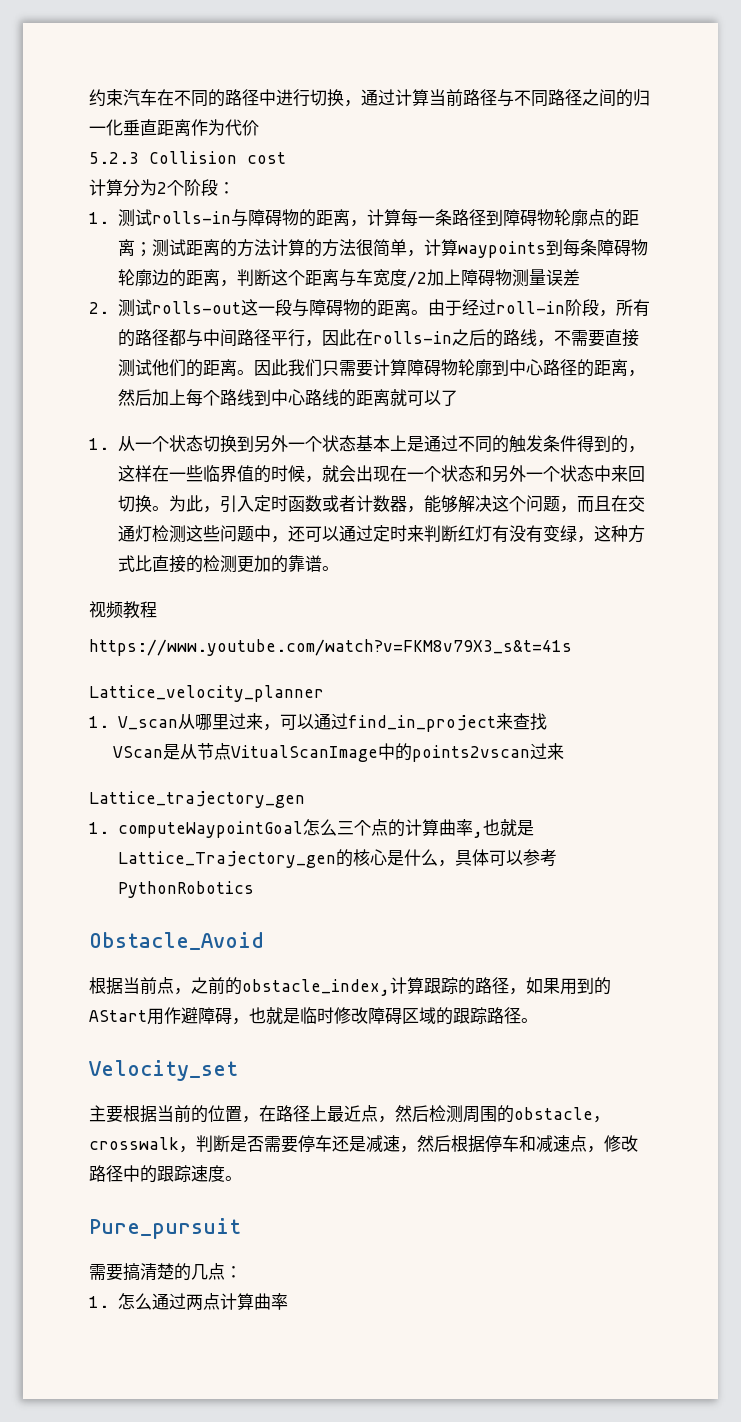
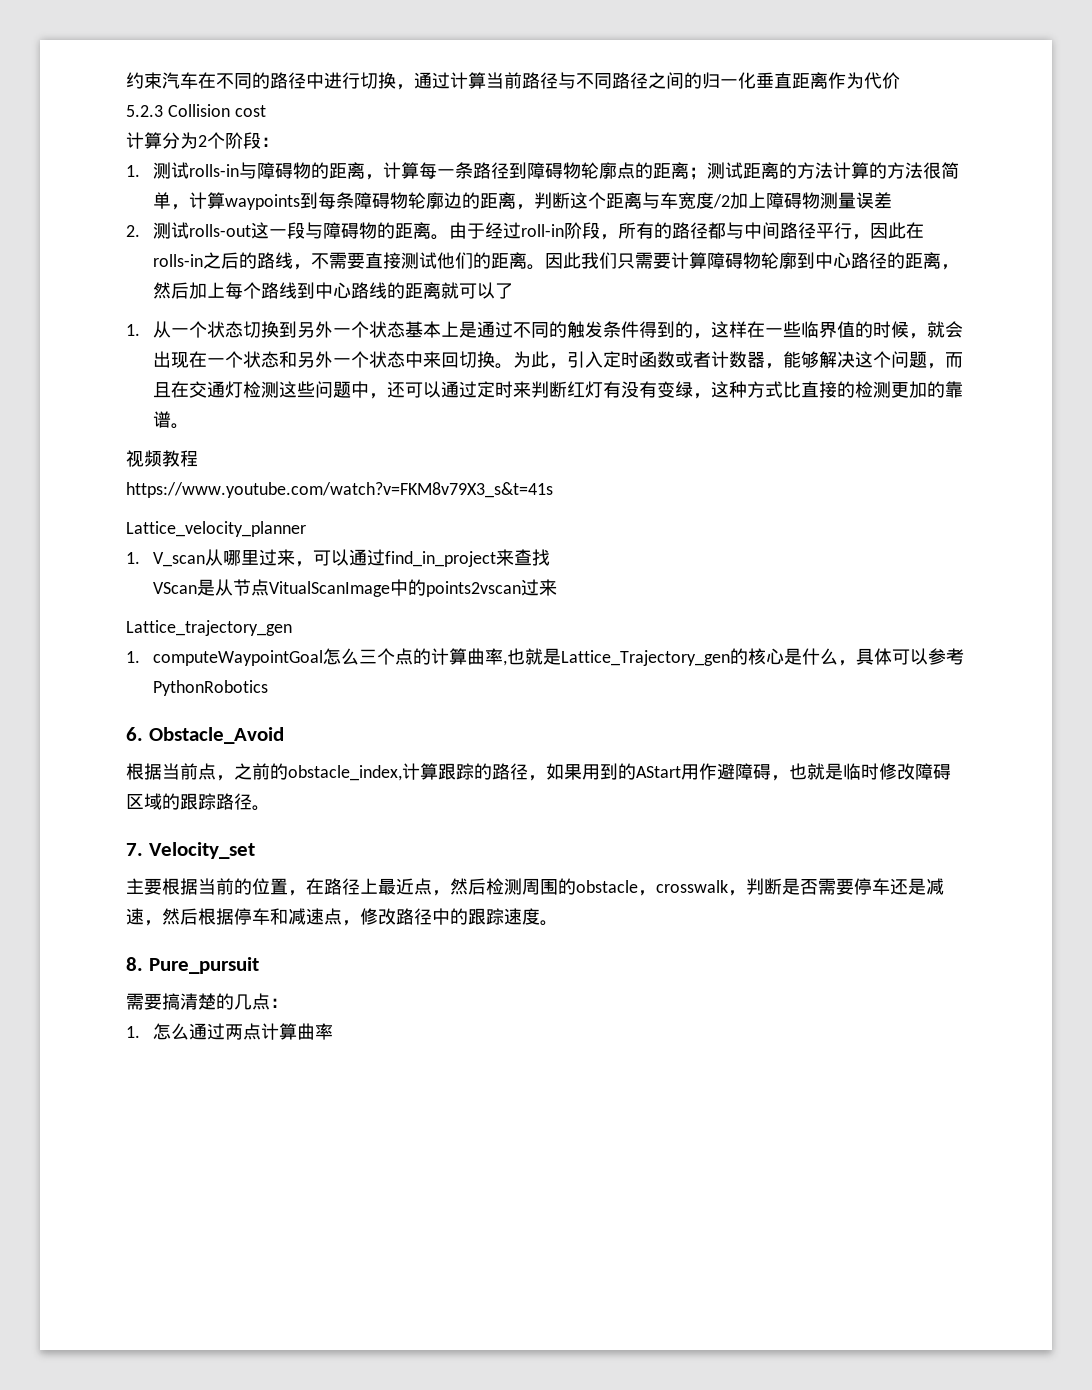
(254, 889) none -> [126,727,143,741] 6.
(538, 1020) none -> [126,843,143,856] 7.
(242, 1178) none -> [126,957,143,971] 8.

